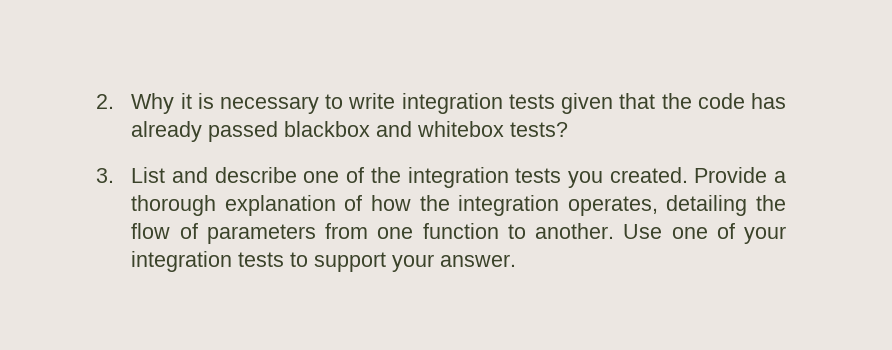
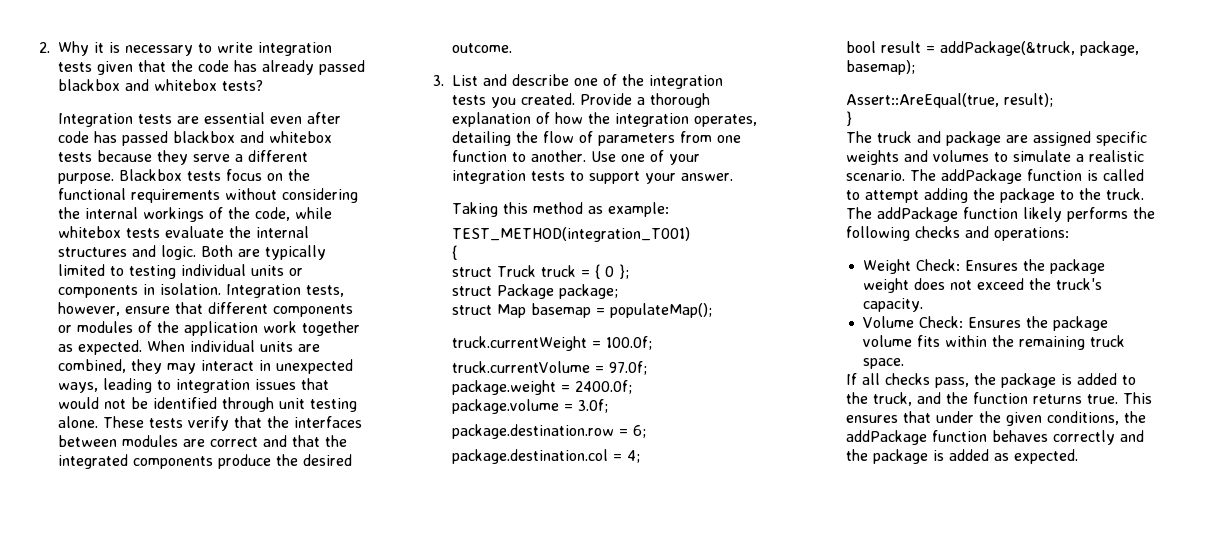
(569, 129) none -> [57,112,341,127] [57,131,332,146] [57,150,308,165] [57,169,310,184] [57,188,358,203] [57,207,332,222] [57,226,309,238] [57,245,326,260] [57,264,303,279] [57,283,344,298] [57,302,353,317] [57,321,360,336] [57,340,320,355] [57,359,353,374] [57,378,329,393] [57,397,357,412] [57,416,362,431] [57,435,347,447] [57,454,352,469] [451,43,512,53] // Integration tests are essential even after code has passed blackbox and whitebox tests because they serve a different purpose. Blackbox tests focus on the functional requirements without considering the internal workings of the code, while whitebox tests evaluate the internal structures and logic. Both are typically limited to testing individual units or components in isolation. Integration tests, however, ensure that different components or modules of the application work together as expected. When individual units are combined, they may interact in unexpected ways, leading to integration issues that would not be identified through unit testing alone. These tests verify that the interfaces between modules are correct and that the integrated components produce the desired outcome.
(517, 260) none -> [451,202,669,217] [451,227,690,242] [451,245,457,260] [451,264,629,279] [451,284,618,299] [451,303,712,318] [451,336,652,351] [451,361,647,375] [451,380,632,395] [451,399,608,414] [451,424,646,439] [451,449,640,464] [845,41,1139,56] [845,60,915,75] [845,93,1053,108] [845,111,852,126] [845,131,1147,146] [845,150,1144,165] [845,169,1144,184] [845,188,1144,203] [845,207,1155,222] [845,226,1069,241] [863,259,1106,274] [863,278,1103,293] [863,298,924,312] [863,316,1109,331] [863,335,1126,350] [863,358,905,369] [845,373,1136,388] [845,392,1152,406] [845,411,1146,426] [845,430,1144,445] [845,449,1078,464] // Taking this method as example: // TEST_METHOD(integration_T001) // { // struct Truck truck = { 0 }; // struct Package package; // struct Map basemap = populateMap(); // truck.currentWeight = 100.0f; // truck.currentVolume = 97.0f; // package.weight = 2400.0f; // package.volume = 3.0f; // package.destination.row = 6; // package.destination.col = 4; // bool result = addPackage(&truck, package, basemap); // Assert::AreEqual(true, result); // } // The truck and package are assigned specific weights and volumes to simulate a realistic scenario. The addPackage function is called to attempt adding the package to the truck. The addPackage function likely performs the following checks and operations: // Weight Check: Ensures the package weight does not exceed the truck's capacity. // Volume Check: Ensures the package volume fits within the remaining truck space. // If all checks pass, the package is added to the truck, and the function returns true. This ensures that under the given conditions, the addPackage function behaves correctly and the package is added as expected.

